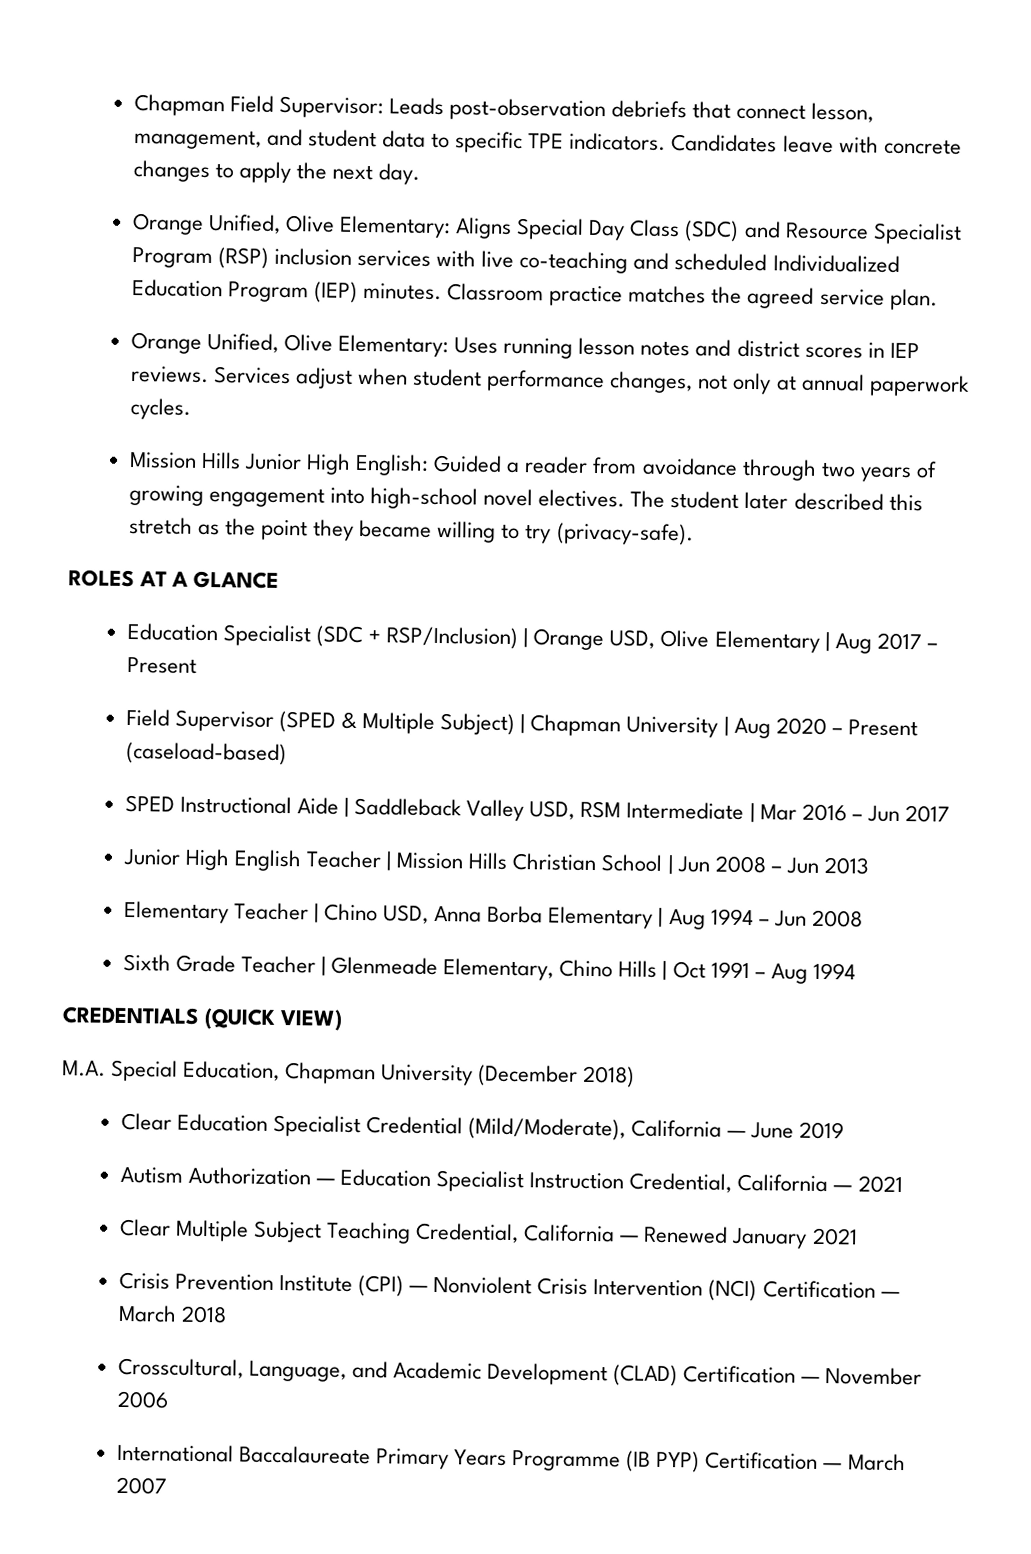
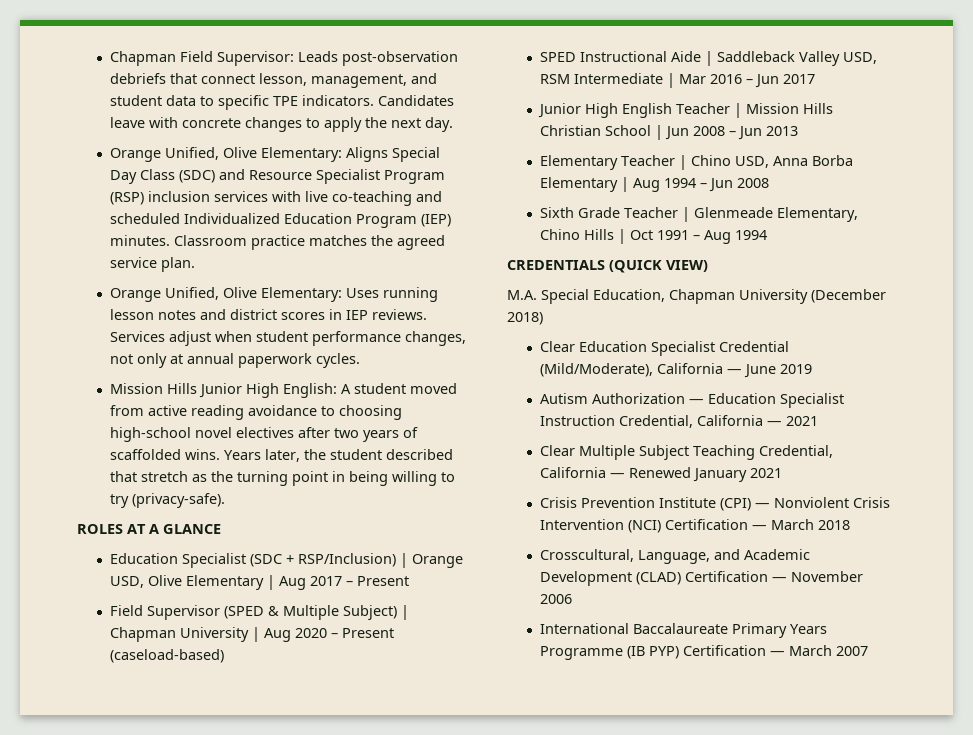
[433,454,937,483] [128,484,923,512] [128,516,433,541] Guided a reader from avoidance through two years of growing engagement into high-school novel electives. The student later described this stretch as the point they became -> [340,383,457,394] [109,405,402,420] [109,427,418,442] [109,449,453,462] [109,471,388,486] A student moved from active reading avoidance to choosing high-school novel electives after two years of scaffolded wins. Years later, the student described that stretch as the turning point in being

